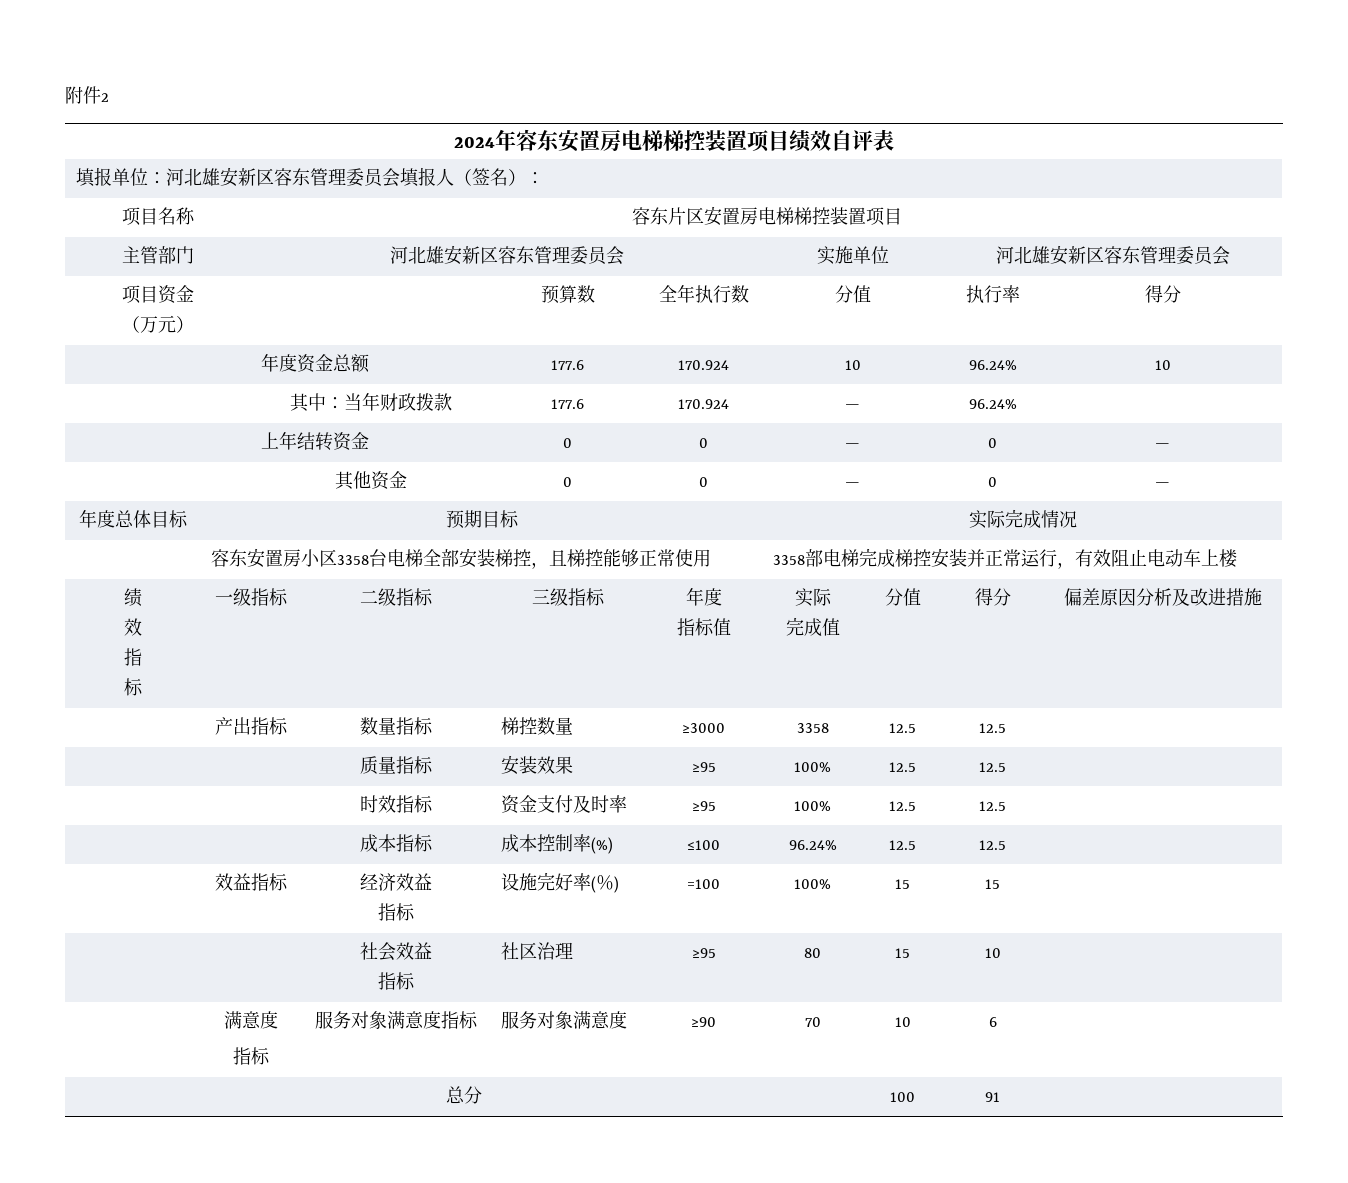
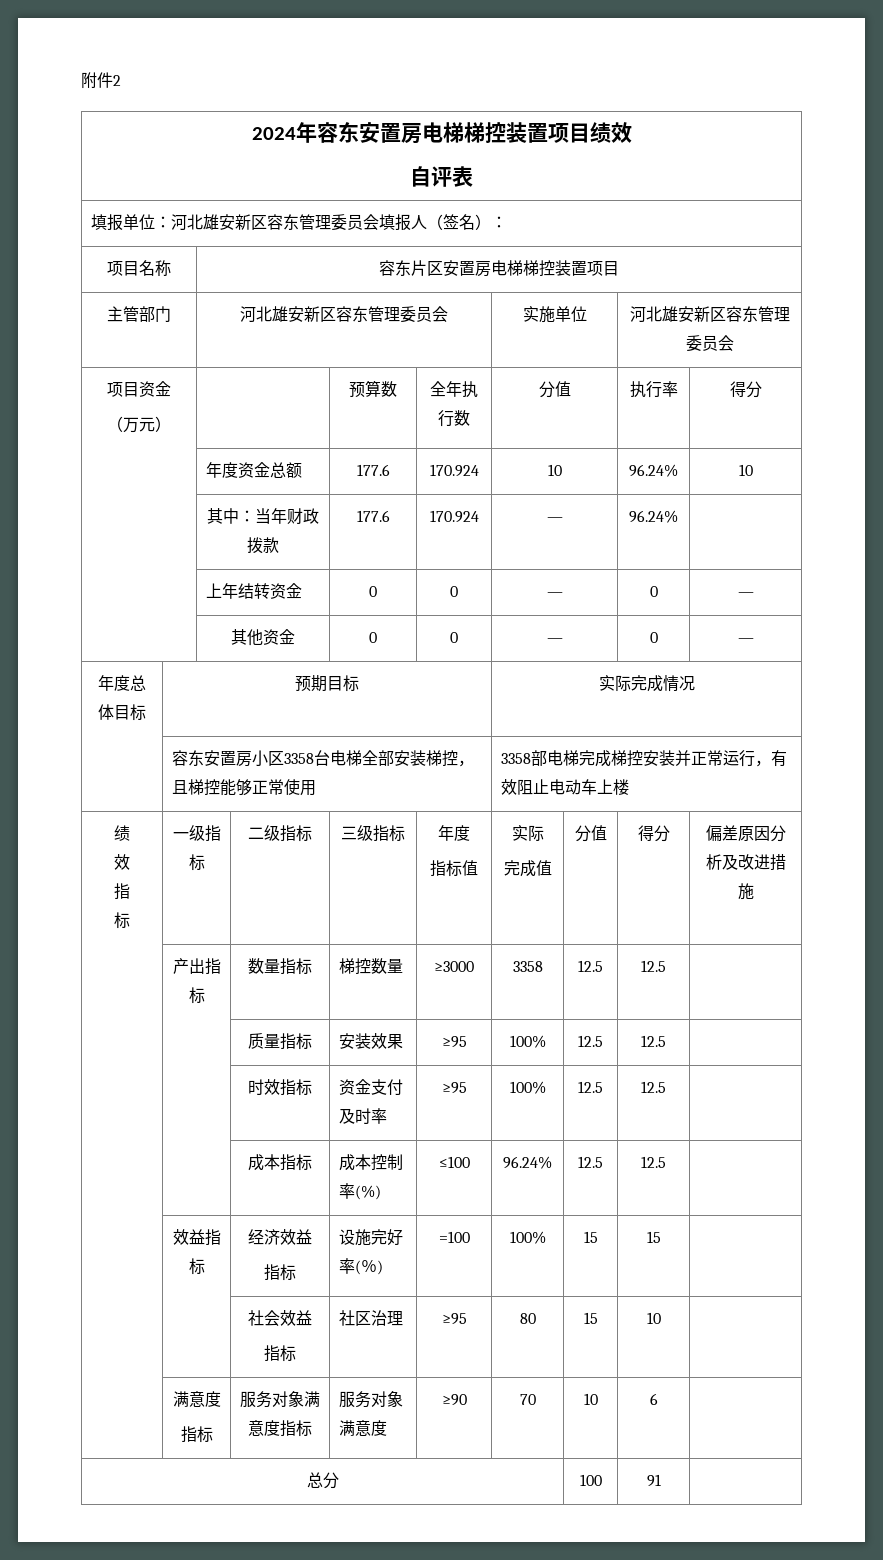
(831, 140) none -> (632, 132) //

